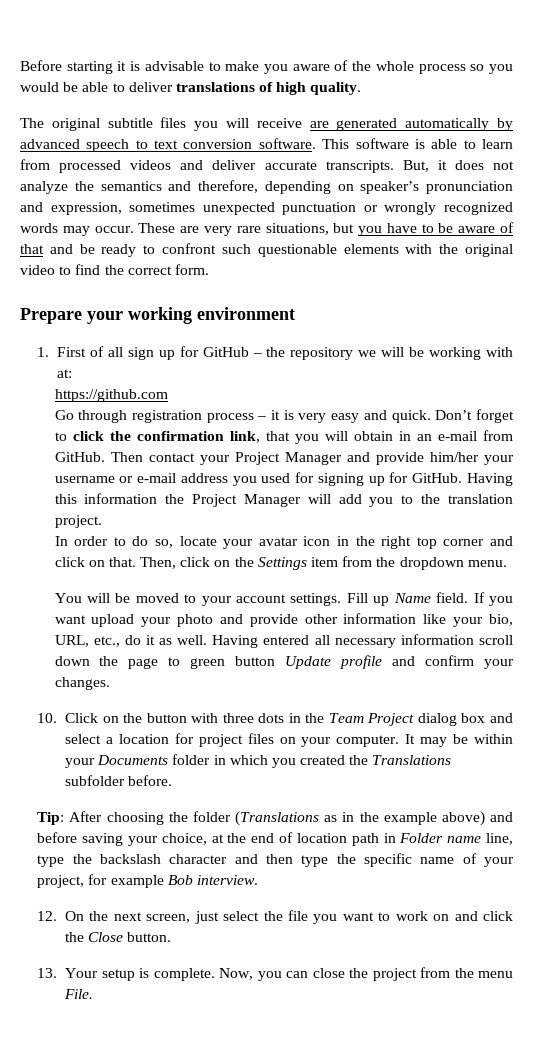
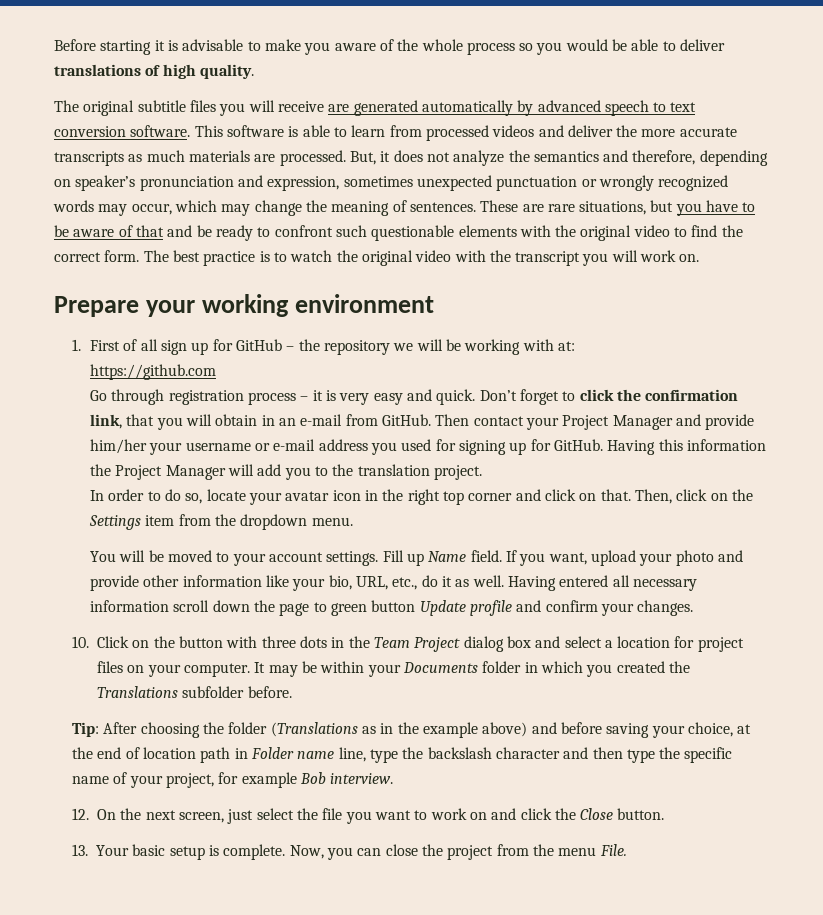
[264,160,394,173] accurate transcripts. -> [616,125,737,137] [54,150,346,166] the more accurate transcripts as much materials are processed.
[94,226,134,233] occur. -> [131,200,476,216] occur, which may change the meaning of sentences.
[203,226,232,236] very -> (544, 208) none
(209, 269) none -> [143,250,700,266] The best practice is to watch the original video with the transcript you will work on.
[54,615,86,624] want -> [548,552,587,565] want,
(99, 973) none -> [132,844,166,856] basic

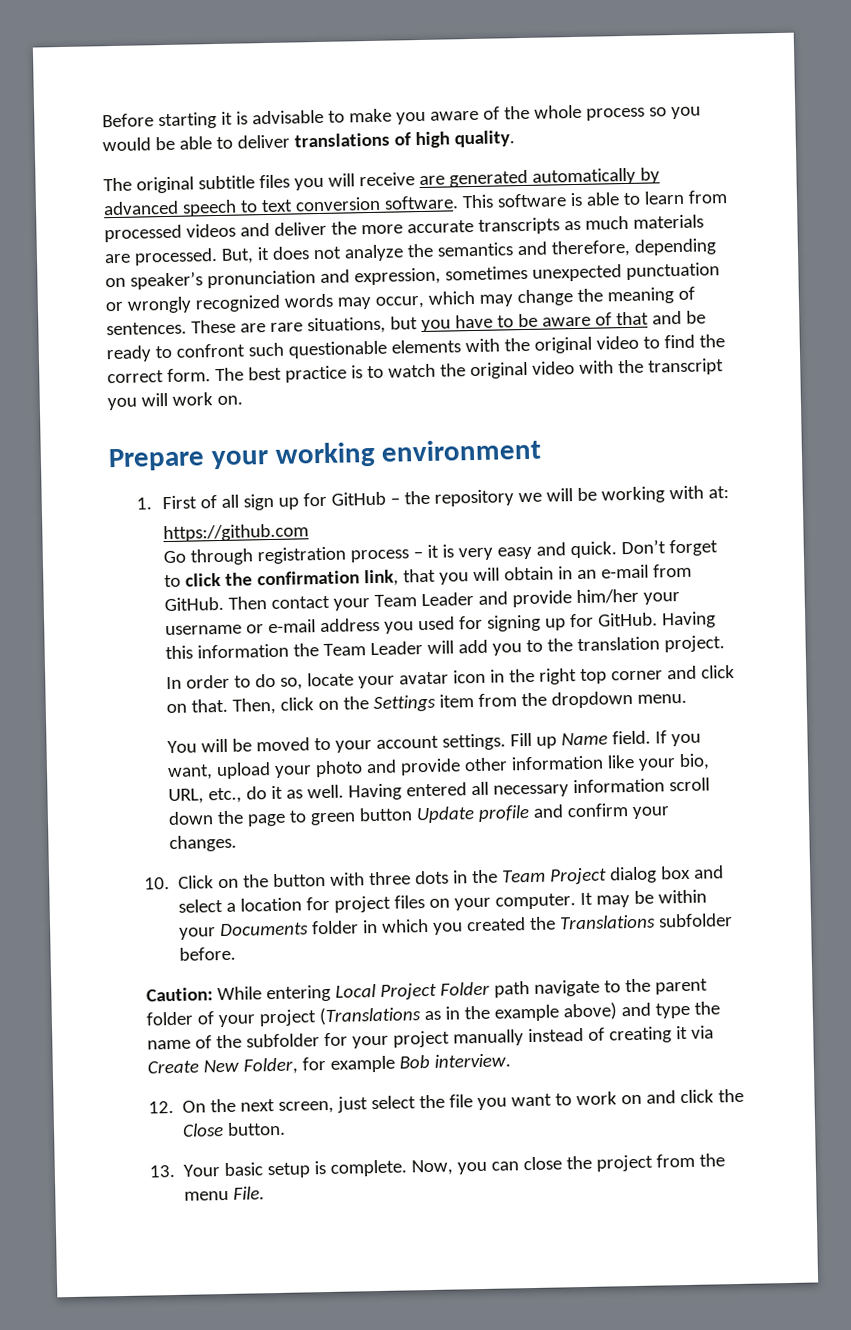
[562,415,673,430] Project Manager -> [374,592,475,607] Team Leader
[115,465,226,480] Project Manager -> [323,641,424,656] Team Leader
[72,722,268,738] Tip: After choosing the folder -> [145,978,708,1003] [145,1009,317,1028] Caution: While entering Local Project Folder path navigate to the parent folder of your project
[560,722,752,738] [72,747,733,763] [72,772,215,788] before saving your choice, at the end of location path in Folder name line, type the backslash character and then type the specific name of your project, -> [654,1001,720,1019] [146,1025,714,1050] [146,1057,298,1075] type the name of the subfolder for your project manually instead of creating it via Create New Folder,

